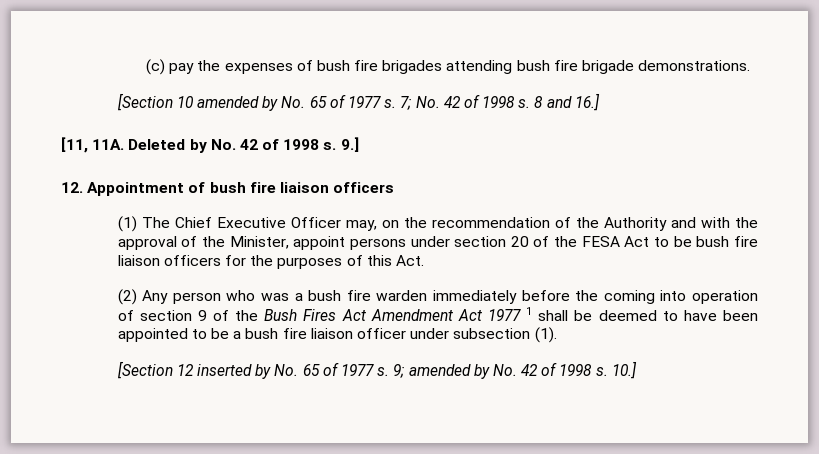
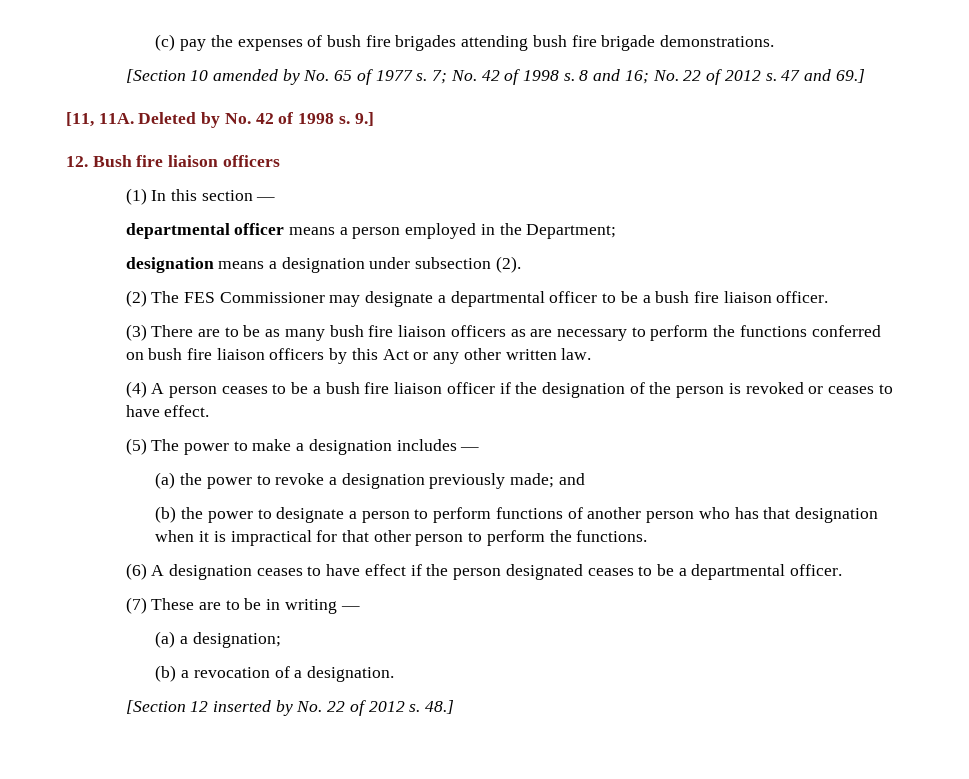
[574,93,600,111] 16.] -> [624,69,865,85] 16; No. 22 of 2012 s. 47 and 69.]
[87,182,246,196] Appointment of bush -> [92,155,132,167] Bush
[141,217,759,231] [117,236,759,250] [117,255,424,269] [117,289,759,305] [117,307,758,321] [117,328,188,342] The Chief Executive Officer may, on the recommendation of the Authority and with the approval of the Minister, appoint persons under section 20 of the FESA Act to be bush fire liaison officers for the purposes of this Act. // (2) Any person who was a bush fire warden immediately before the coming into operation of section 9 of the Bush Fires Act Amendment Act 1977 1 shall be deemed to have been appointed -> [151,189,276,201] [125,223,617,239] [125,256,521,273] [125,290,829,307] [125,324,881,341] [125,348,592,364] [125,381,268,398] In this section — // departmental officer means a person employed in the Department; // designation means a designation under subsection (2). // (2) The FES Commissioner may designate a departmental officer to be a bush fire liaison officer. // (3) There are to be as many bush fire liaison officers as are necessary to perform the functions conferred on bush fire liaison officers by this Act or any other written law. // (4) A person ceases
[410,327,557,343] under subsection (1). -> [499,382,893,398] [125,405,210,417] [125,438,480,455] [155,472,585,489] [155,506,878,523] [155,530,648,546] [125,563,843,580] [125,597,360,614] [155,631,281,648] [155,665,395,682] if the designation of the person is revoked or ceases to have effect. // (5) The power to make a designation includes — // (a) the power to revoke a designation previously made; and // (b) the power to designate a person to perform functions of another person who has that designation when it is impractical for that other person to perform the functions. // (6) A designation ceases to have effect if the person designated ceases to be a departmental officer. // (7) These are to be in writing — // (a) a designation; // (b) a revocation of a designation.
[302,361,637,379] 65 of 1977 s. 9; amended by No. 42 of 1998 s. 10.] -> [327,700,455,716] 22 of 2012 s. 48.]

